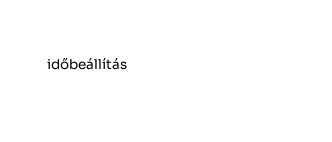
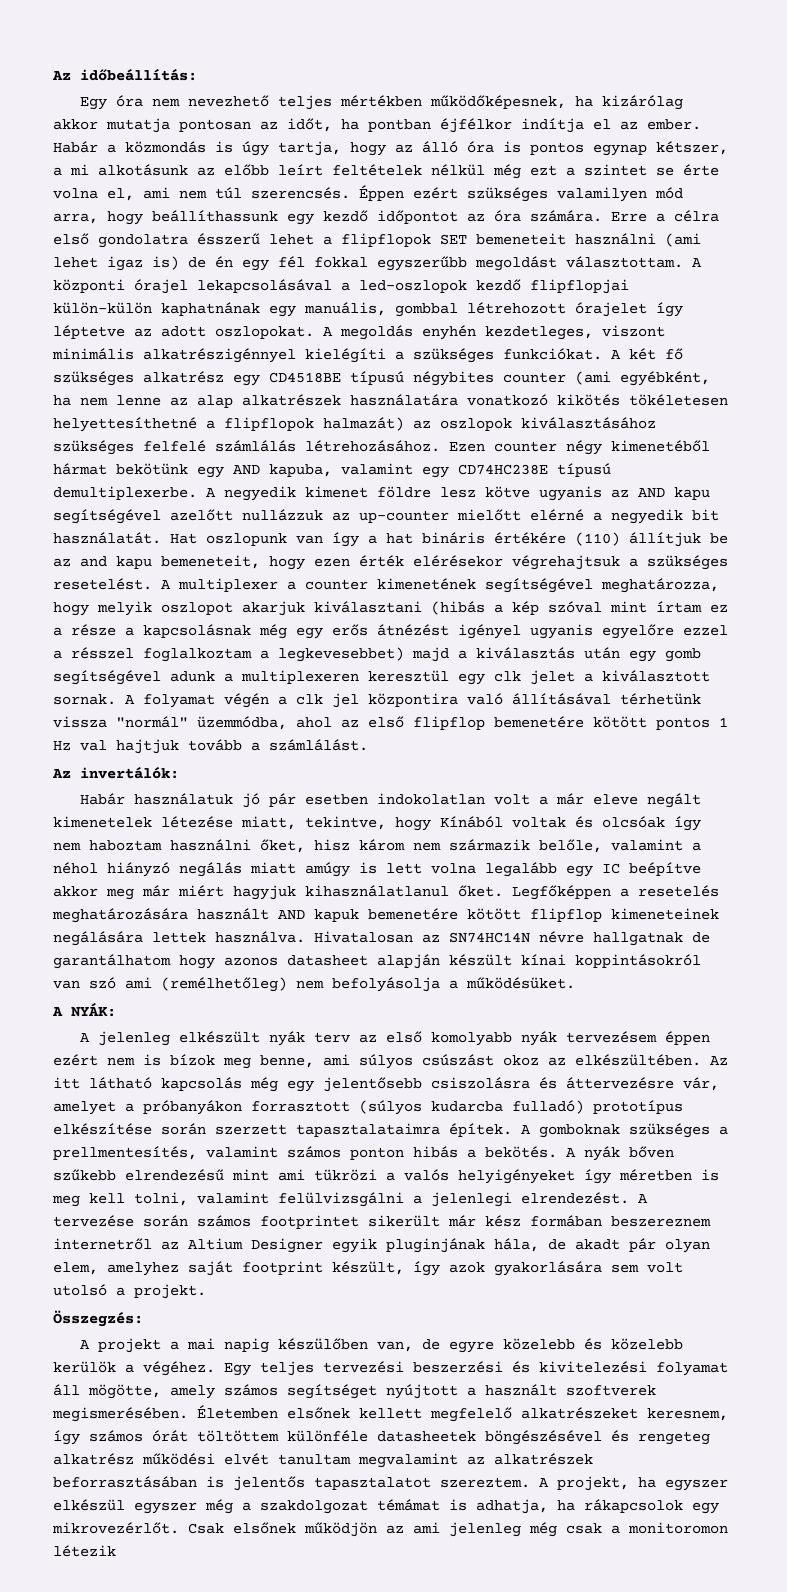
[47,58,127,70] időbeállítás -> [52,68,197,81] [80,95,684,110] [53,118,701,133] [53,141,728,156] [53,164,719,179] [53,185,683,202] [53,210,719,225] [53,233,701,248] [53,256,702,271] [53,279,629,294] [53,302,683,317] [53,325,665,340] [52,348,683,363] [53,371,710,386] [53,394,728,408] [53,417,656,432] [53,440,710,455] [53,463,611,478] [53,486,710,501] [53,509,719,524] [53,532,728,547] [53,555,728,570] [53,578,719,593] [53,601,728,616] [53,624,728,639] [53,647,701,662] [53,670,710,685] [53,693,701,708] [53,716,728,730] [53,739,368,754] [52,766,179,779] [80,793,702,808] [53,816,701,831] [53,839,701,853] [53,862,701,877] [53,885,719,900] [52,908,719,923] [53,931,710,946] [53,954,701,969] [53,977,575,992] [52,1002,116,1017] [80,1031,711,1046] [53,1054,728,1069] [53,1077,719,1092] [53,1100,683,1115] [53,1123,728,1138] [53,1146,674,1161] [53,1169,719,1184] [52,1192,648,1207] [53,1215,711,1229] [53,1238,710,1253] [53,1261,683,1276] [53,1284,206,1299] [53,1310,143,1327] [80,1338,684,1353] [53,1361,728,1376] [53,1384,656,1399] [52,1405,728,1422] [53,1430,710,1445] [53,1453,593,1468] [53,1476,728,1491] [53,1499,719,1514] [52,1522,728,1537] [53,1545,116,1557] Az időbeállítás: // Egy óra nem nevezhető teljes mértékben működőképesnek, ha kizárólag akkor mutatja pontosan az időt, ha pontban éjfélkor indítja el az ember. Habár a közmondás is úgy tartja, hogy az álló óra is pontos egynap kétszer, a mi alkotásunk az előbb leírt feltételek nélkül még ezt a szintet se érte volna el, ami nem túl szerencsés. Éppen ezért szükséges valamilyen mód arra, hogy beállíthassunk egy kezdő időpontot az óra számára. Erre a célra első gondolatra ésszerű lehet a flipflopok SET bemeneteit használni (ami lehet igaz is) de én egy fél fokkal egyszerűbb megoldást választottam. A központi órajel lekapcsolásával a led-oszlopok kezdő flipflopjai külön-külön kaphatnának egy manuális, gombbal létrehozott órajelet így léptetve az adott oszlopokat. A megoldás enyhén kezdetleges, viszont minimális alkatrészigénnyel kielégíti a szükséges funkciókat. A két fő szükséges alkatrész egy CD4518BE típusú négybites counter (ami egyébként, ha nem lenne az alap alkatrészek használatára vonatkozó kikötés tökéletesen helyettesíthetné a flipflopok halmazát) az oszlopok kiválasztásához szükséges felfelé számlálás létrehozásához. Ezen counter négy kimenetéből hármat bekötünk egy AND kapuba, valamint egy CD74HC238E típusú demultiplexerbe. A negyedik kimenet földre lesz kötve ugyanis az AND kapu segítségével azelőtt nullázzuk az up-counter mielőtt elérné a negyedik bit használatát. Hat oszlopunk van így a hat bináris értékére (110) állítjuk be az and kapu bemeneteit, hogy ezen érték elérésekor végrehajtsuk a szükséges resetelést. A multiplexer a counter kimenetének segítségével meghatározza, hogy melyik oszlopot akarjuk kiválasztani (hibás a kép szóval mint írtam ez a része a kapcsolásnak még egy erős átnézést igényel ugyanis egyelőre ezzel a résszel foglalkoztam a legkevesebbet) majd a kiválasztás után egy gomb segítségével adunk a multiplexeren keresztül egy clk jelet a kiválasztott sornak. A folyamat végén a clk jel központira való állításával térhetünk vissza "normál" üzemmódba, ahol az első flipflop bemenetére kötött pontos 1 Hz val hajtjuk tovább a számlálást. // Az invertálók: // Habár használatuk jó pár esetben indokolatlan volt a már eleve negált kimenetelek létezése miatt, tekintve, hogy Kínából voltak és olcsóak így nem haboztam használni őket, hisz károm nem származik belőle, valamint a néhol hiányzó negálás miatt amúgy is lett volna legalább egy IC beépítve akkor meg már miért hagyjuk kihasználatlanul őket. Legfőképpen a resetelés meghatározására használt AND kapuk bemenetére kötött flipflop kimeneteinek negálására lettek használva. Hivatalosan az SN74HC14N névre hallgatnak de garantálhatom hogy azonos datasheet alapján készült kínai koppintásokról van szó ami (remélhetőleg) nem befolyásolja a működésüket. // A NYÁK: // A jelenleg elkészült nyák terv az első komolyabb nyák tervezésem éppen ezért nem is bízok meg benne, ami súlyos csúszást okoz az elkészültében. Az itt látható kapcsolás még egy jelentősebb csiszolásra és áttervezésre vár, amelyet a próbanyákon forrasztott (súlyos kudarcba fulladó) prototípus elkészítése során szerzett tapasztalataimra építek. A gomboknak szükséges a prellmentesítés, valamint számos ponton hibás a bekötés. A nyák bőven szűkebb elrendezésű mint ami tükrözi a valós helyigényeket így méretben is meg kell tolni, valamint felülvizsgálni a jelenlegi elrendezést. A tervezése során számos footprintet sikerült már kész formában beszereznem internetről az Altium Designer egyik pluginjának hála, de akadt pár olyan elem, amelyhez saját footprint készült, így azok gyakorlására sem volt utolsó a projekt. // Összegzés: // A projekt a mai napig készülőben van, de egyre közelebb és közelebb kerülök a végéhez. Egy teljes tervezési beszerzési és kivitelezési folyamat áll mögötte, amely számos segítséget nyújtott a használt szoftverek megismerésében. Életemben elsőnek kellett megfelelő alkatrészeket keresnem, így számos órát töltöttem különféle datasheetek böngészésével és rengeteg alkatrész működési elvét tanultam megvalamint az alkatrészek beforrasztásában is jelentős tapasztalatot szereztem. A projekt, ha egyszer elkészül egyszer még a szakdolgozat témámat is adhatja, ha rákapcsolok egy mikrovezérlőt. Csak elsőnek működjön az ami jelenleg még csak a monitoromon létezik

